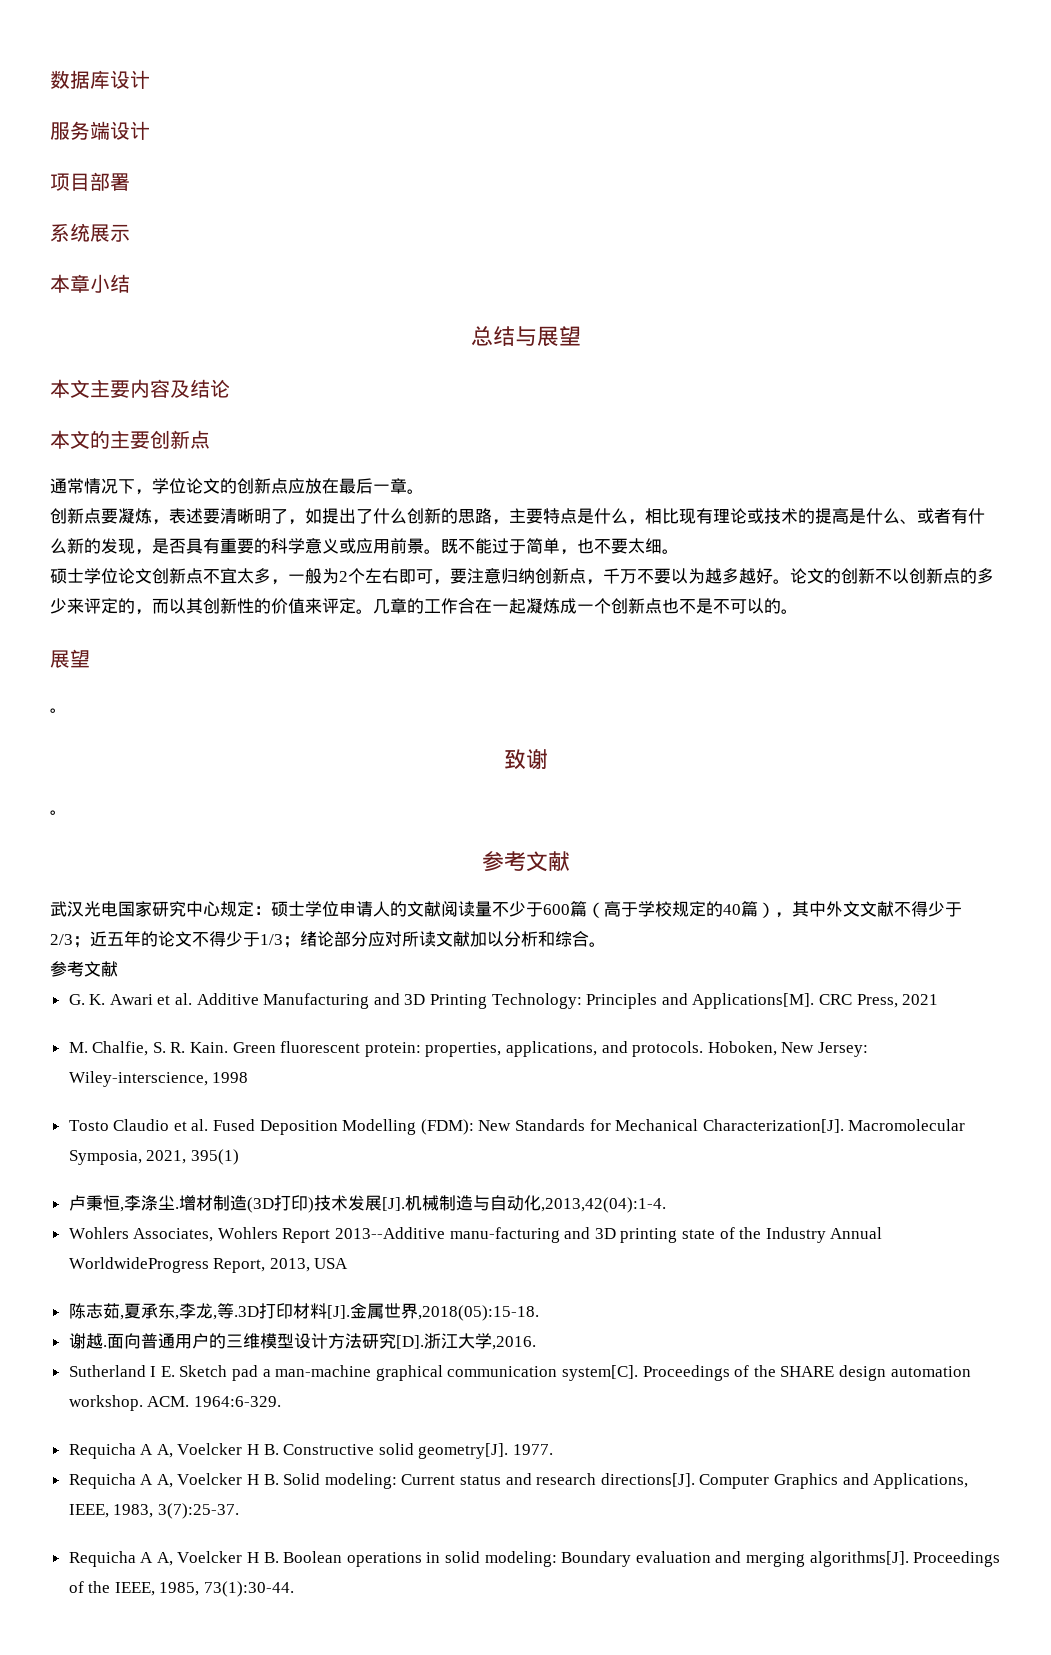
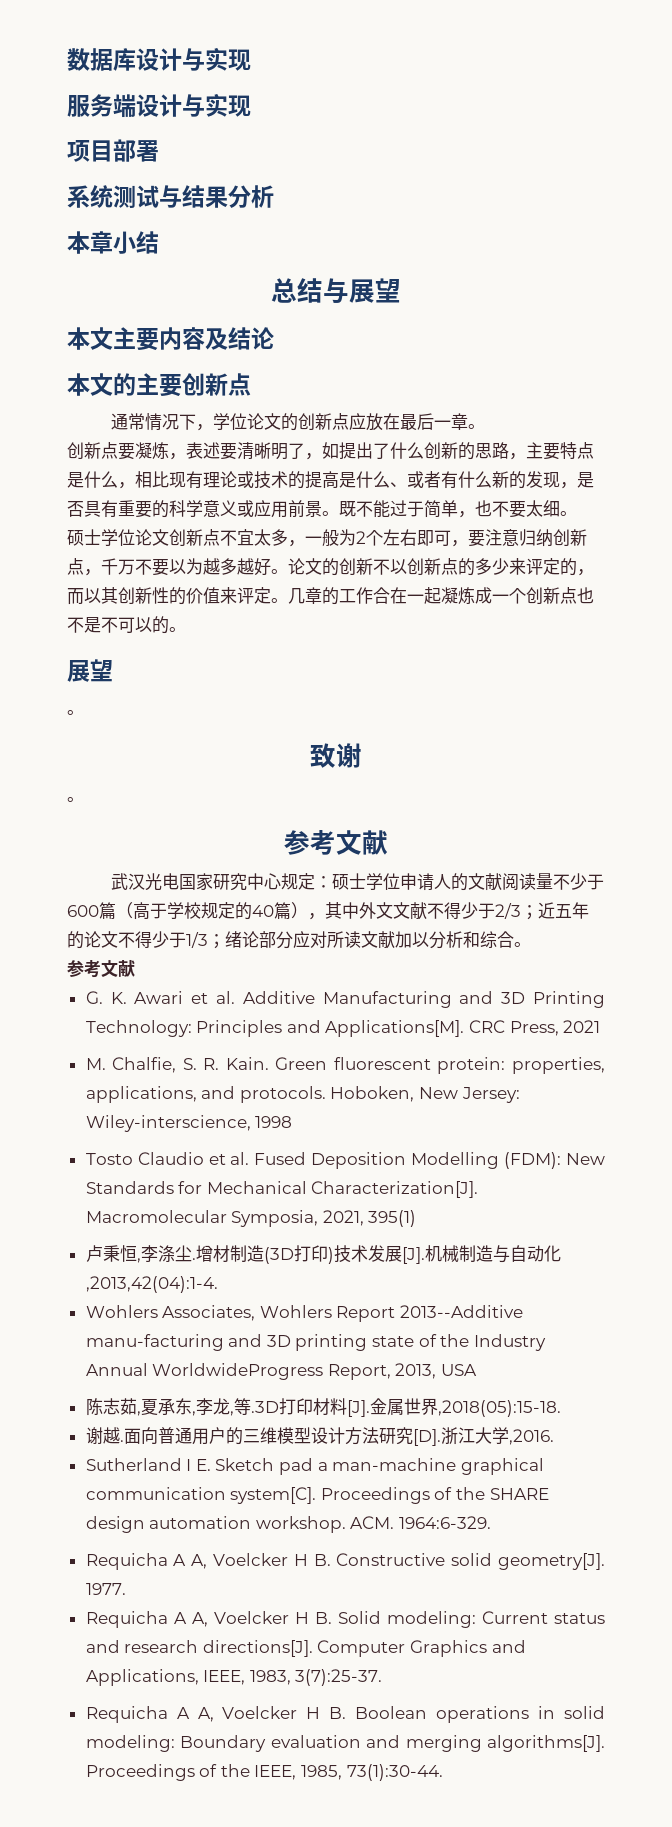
(150, 79) none -> [182,47,251,71] 与实现
(150, 130) none -> [182,93,251,117] 与实现
[90,224,130,242] 展示 -> [113,185,274,208] 测试与结果分析

